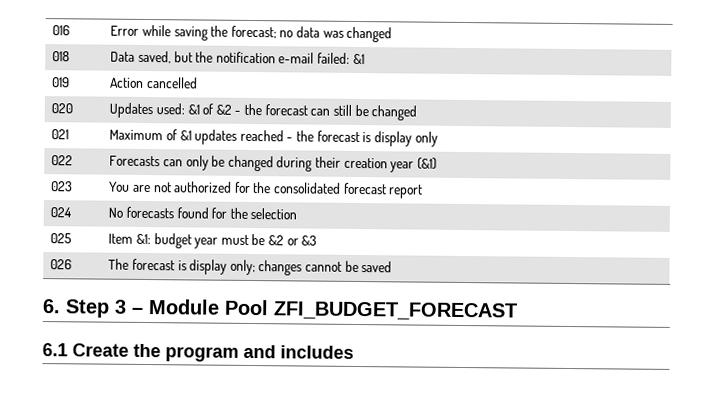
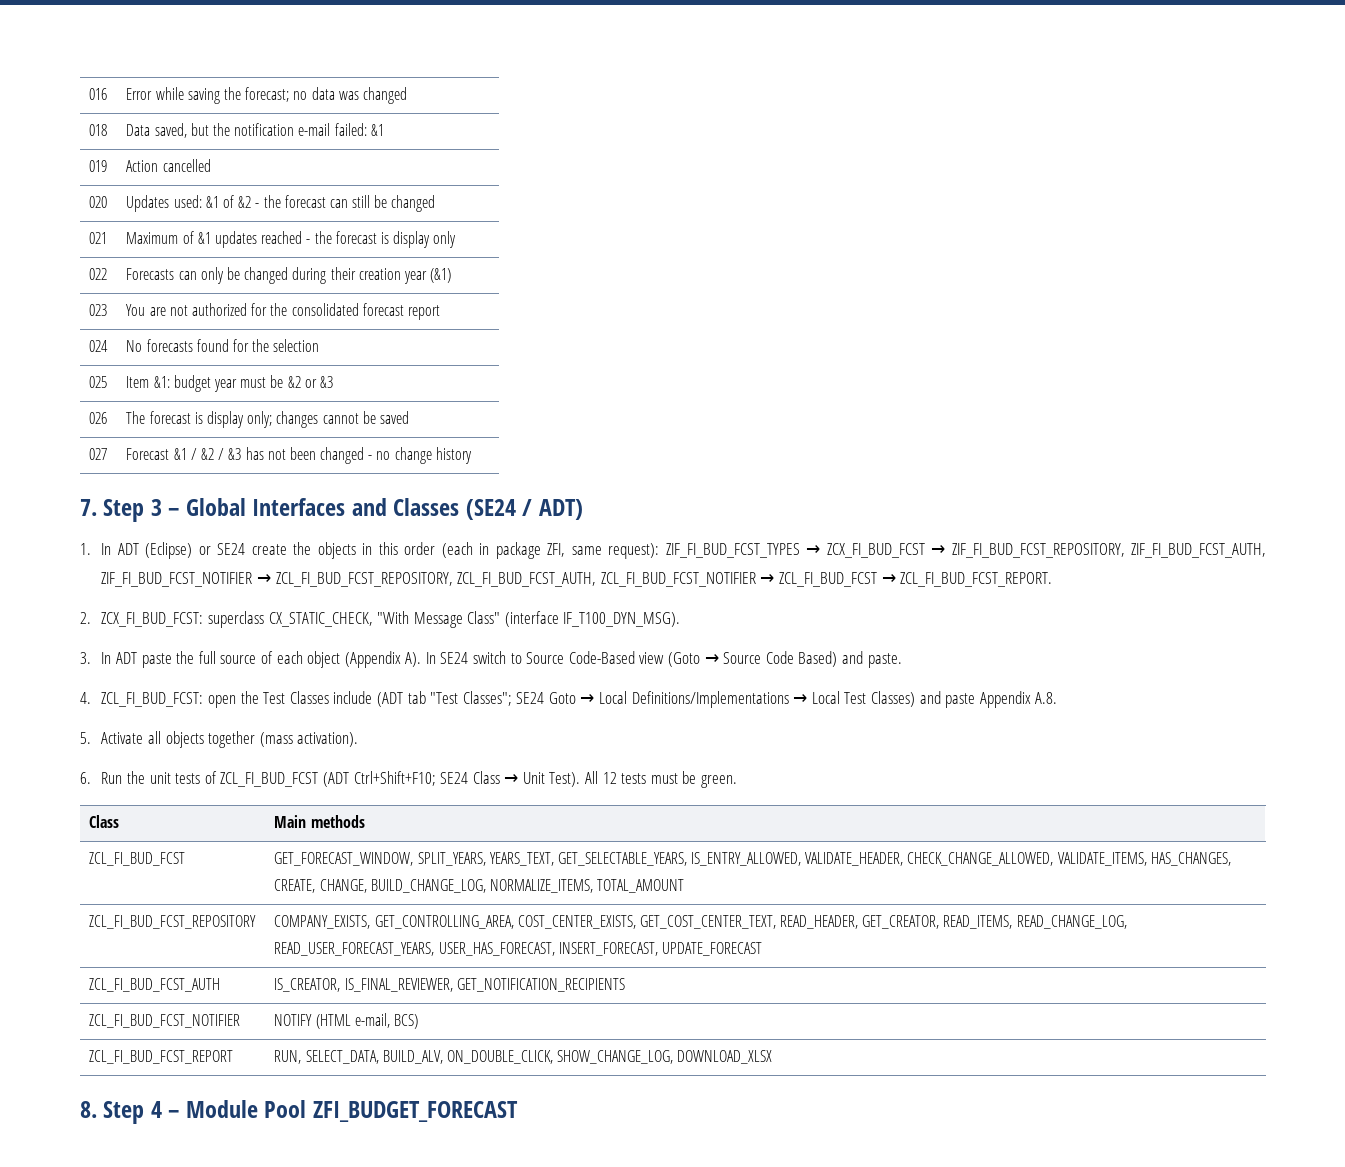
[42,299,518,321] [42,343,354,362] // 6. Step 3 – Module Pool ZFI_BUDGET_FORECAST // 6.1 Create the program and includes -> [89,448,108,460] [126,447,472,464] [80,498,583,522] [80,542,1267,559] [101,572,1053,587] [80,611,681,628] [80,651,902,668] [80,691,1058,708] [80,731,359,748] [80,771,737,788] [89,815,120,828] [274,815,365,828] [89,852,186,866] [274,852,1231,866] [274,879,685,893] [89,915,257,929] [274,915,1127,929] [274,942,762,956] [89,978,221,992] [274,978,625,992] [89,1014,241,1028] [274,1013,418,1029] [89,1050,234,1064] [274,1050,773,1064] [80,1100,518,1124] // 027 | Forecast &1 / &2 / &3 has not been changed - no change history // 7. Step 3 – Global Interfaces and Classes (SE24 / ADT) // 1. In ADT (Eclipse) or SE24 create the objects in this order (each in package ZFI, same request): ZIF_FI_BUD_FCST_TYPES → ZCX_FI_BUD_FCST → ZIF_FI_BUD_FCST_REPOSITORY, ZIF_FI_BUD_FCST_AUTH, ZIF_FI_BUD_FCST_NOTIFIER → ZCL_FI_BUD_FCST_REPOSITORY, ZCL_FI_BUD_FCST_AUTH, ZCL_FI_BUD_FCST_NOTIFIER → ZCL_FI_BUD_FCST → ZCL_FI_BUD_FCST_REPORT. // 2. ZCX_FI_BUD_FCST: superclass CX_STATIC_CHECK, "With Message Class" (interface IF_T100_DYN_MSG). // 3. In ADT paste the full source of each object (Appendix A). In SE24 switch to Source Code-Based view (Goto → Source Code Based) and paste. // 4. ZCL_FI_BUD_FCST: open the Test Classes include (ADT tab "Test Classes"; SE24 Goto → Local Definitions/Implementations → Local Test Classes) and paste Appendix A.8. // 5. Activate all objects together (mass activation). // 6. Run the unit tests of ZCL_FI_BUD_FCST (ADT Ctrl+Shift+F10; SE24 Class → Unit Test). All 12 tests must be green. // Class | Main methods // ZCL_FI_BUD_FCST | GET_FORECAST_WINDOW, SPLIT_YEARS, YEARS_TEXT, GET_SELECTABLE_YEARS, IS_ENTRY_ALLOWED, VALIDATE_HEADER, CHECK_CHANGE_ALLOWED, VALIDATE_ITEMS, HAS_CHANGES, CREATE, CHANGE, BUILD_CHANGE_LOG, NORMALIZE_ITEMS, TOTAL_AMOUNT // ZCL_FI_BUD_FCST_REPOSITORY | COMPANY_EXISTS, GET_CONTROLLING_AREA, COST_CENTER_EXISTS, GET_COST_CENTER_TEXT, READ_HEADER, GET_CREATOR, READ_ITEMS, READ_CHANGE_LOG, READ_USER_FORECAST_YEARS, USER_HAS_FORECAST, INSERT_FORECAST, UPDATE_FORECAST // ZCL_FI_BUD_FCST_AUTH | IS_CREATOR, IS_FINAL_REVIEWER, GET_NOTIFICATION_RECIPIENTS // ZCL_FI_BUD_FCST_NOTIFIER | NOTIFY (HTML e-mail, BCS) // ZCL_FI_BUD_FCST_REPORT | RUN, SELECT_DATA, BUILD_ALV, ON_DOUBLE_CLICK, SHOW_CHANGE_LOG, DOWNLOAD_XLSX // 8. Step 4 – Module Pool ZFI_BUDGET_FORECAST

